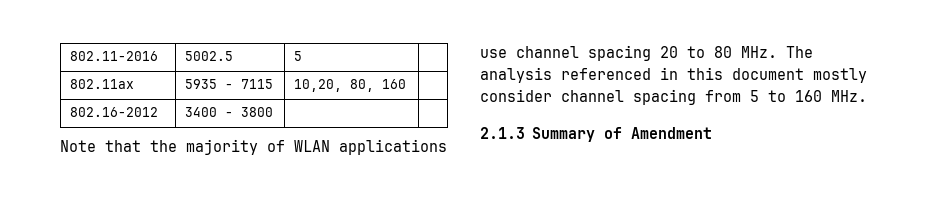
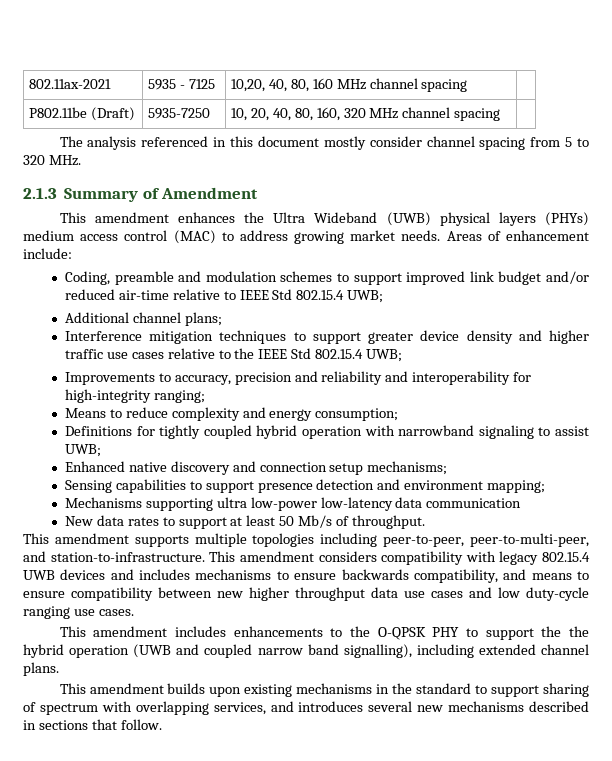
[69,51,158,61] [184,51,233,61] [293,51,302,61] [69,79,134,89] 802.11-2016 | 5002.5 | 5 | // 802.11ax -> [28,79,111,89] 802.11ax-2021
[240,79,273,89] 7115 -> [188,79,215,89] 7125
(342, 85) none -> [268,79,287,92] 40,
[69,107,158,117] [184,107,273,117] [60,139,447,155] [480,45,777,61] | // 802.16-2012 | 3400 - 3800 | | // Note that the majority of WLAN applications use channel spacing 20 to 80 MHz. -> [336,78,468,92] [28,107,135,121] [147,108,210,119] [230,107,501,121] MHz channel spacing | // P802.11be (Draft) | 5935-7250 | 10, 20, 40, 80, 160, 320 MHz channel spacing | //
[795,90,822,102] 160 -> [23,155,45,165] 320
(713, 133) none -> [59,212,589,226] [23,230,589,244] [23,248,72,259] [64,271,589,285] [64,289,384,303] [64,312,222,326] [64,330,589,344] [64,348,403,362] [64,371,532,385] [64,389,205,403] [64,407,399,421] [64,425,589,439] [64,444,101,457] [64,461,448,475] [64,479,546,493] [64,497,522,511] [64,515,426,529] [23,533,590,547] [23,551,590,565] [23,569,589,583] [23,587,589,601] [23,606,134,619] [59,626,589,640] [23,644,590,658] [23,662,59,676] [59,683,590,697] [23,701,589,715] [23,719,162,730] // This amendment enhances the Ultra Wideband (UWB) physical layers (PHYs) medium access control (MAC) to address growing market needs. Areas of enhancement include: // Coding, preamble and modulation schemes to support improved link budget and/or reduced air-time relative to IEEE Std 802.15.4 UWB; // Additional channel plans; // Interference mitigation techniques to support greater device density and higher traffic use cases relative to the IEEE Std 802.15.4 UWB; // Improvements to accuracy, precision and reliability and interoperability for high-integrity ranging; // Means to reduce complexity and energy consumption; // Definitions for tightly coupled hybrid operation with narrowband signaling to assist UWB; // Enhanced native discovery and connection setup mechanisms; // Sensing capabilities to support presence detection and environment mapping; // Mechanisms supporting ultra low-power low-latency data communication // New data rates to support at least 50 Mb/s of throughput. // This amendment supports multiple topologies including peer-to-peer, peer-to-multi-peer, and station-to-infrastructure. This amendment considers compatibility with legacy 802.15.4 UWB devices and includes mechanisms to ensure backwards compatibility, and means to ensure compatibility between new higher throughput data use cases and low duty-cycle ranging use cases. // This amendment includes enhancements to the O-QPSK PHY to support the the hybrid operation (UWB and coupled narrow band signalling), including extended channel plans. // This amendment builds upon existing mechanisms in the standard to support sharing of spectrum with overlapping services, and introduces several new mechanisms described in sections that follow.

